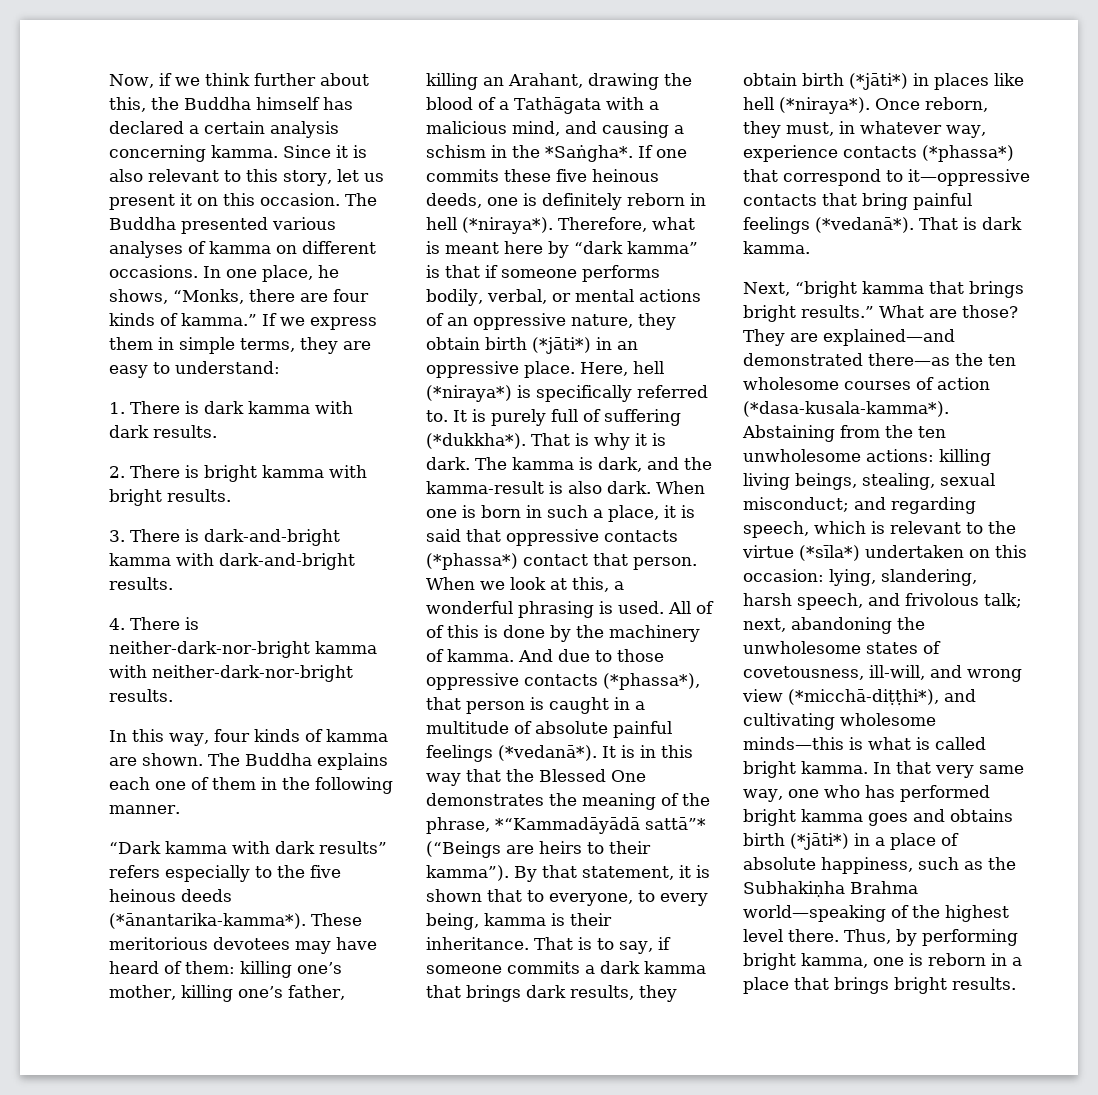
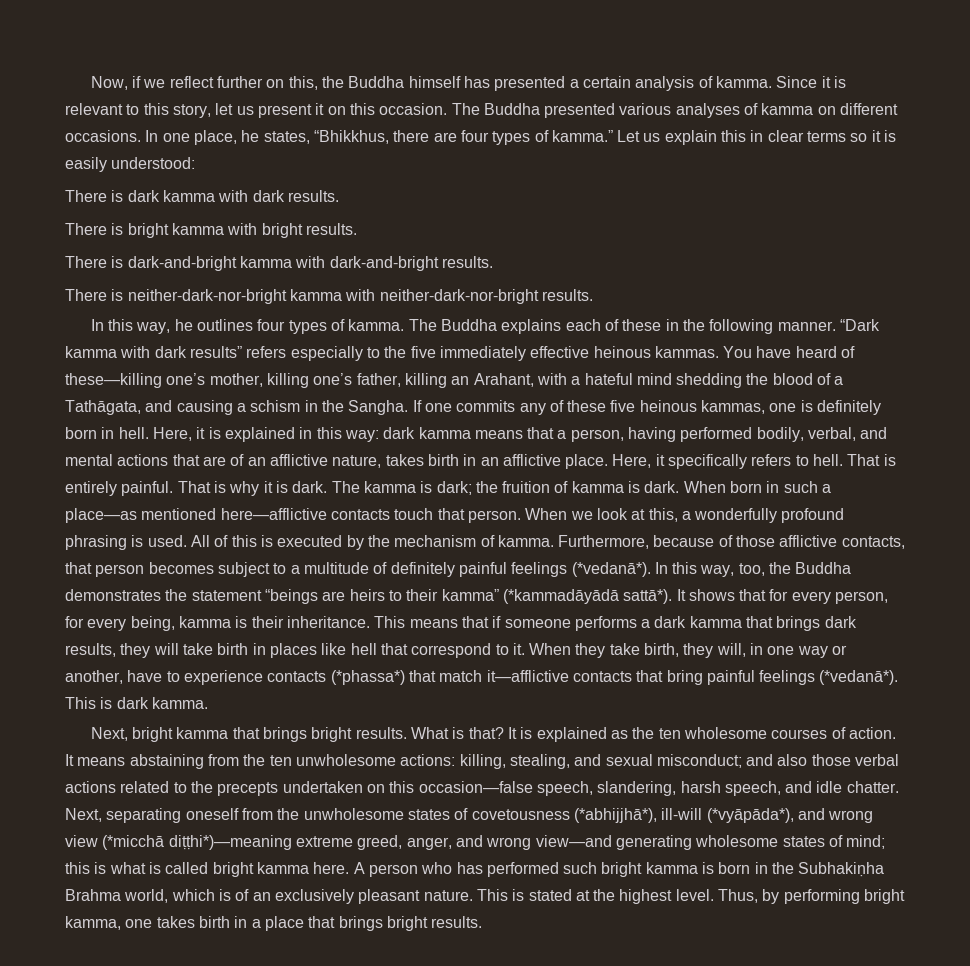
[204,73,369,86] think further about -> [169,76,285,88] reflect further on
[109,121,184,134] declared -> [494,76,566,91] presented
[109,145,206,162] concerning -> [698,76,713,88] of
[109,169,143,182] also -> (846, 82) none
[109,289,244,304] shows, “Monks, -> [263,130,389,144] states, “Bhikkhus,
[109,313,155,326] kinds -> [492,131,531,145] types
[262,313,377,330] [109,337,371,354] [109,361,280,378] [109,402,125,414] If we express them in simple terms, they are easy to understand: // 1. -> [617,130,897,145] [65,157,196,172] Let us explain this in clear terms so it is easily understood: //
[109,466,125,478] 2. -> (339, 196) none
[109,530,125,542] 3. -> (357, 229) none
[109,618,125,630] 4. -> (493, 262) none
[213,729,388,742] [109,753,203,766] four kinds of kamma are shown. -> [174,319,405,334] he outlines four types of kamma.
[155,777,256,790] one of them -> [604,319,662,331] of these
(180, 809) // -> (836, 326) none
[109,889,232,902] [109,913,362,929] [109,937,331,954] heinous deeds (*ānantarika-kamma*). These meritorious devotees may -> [439,346,753,361] immediately effective heinous kammas. You
[185,961,292,978] them: killing -> [65,373,162,388] these—killing
[588,73,692,90] [426,97,659,114] [426,121,560,136] drawing the blood of a Tathāgata with a malicious mind, -> [536,373,844,388] [65,400,141,415] with a hateful mind shedding the blood of a Tathāgata,
[545,145,633,162] *Saṅgha*. -> [348,400,409,415] Sangha.
(499, 175) none -> [519,400,564,415] any of
[426,193,482,208] deeds, -> [701,400,766,414] kammas,
[627,193,706,206] [426,217,695,234] [426,241,698,258] [426,265,660,282] reborn in hell (*niraya*). Therefore, what is meant here by “dark kamma” is that if someone performs -> [65,427,753,442] born in hell. Here, it is explained in this way: dark kamma means that a person, having performed
[551,293,571,302] or -> [860,427,888,439] and
[426,313,676,330] [426,337,591,354] of an oppressive nature, they obtain birth (*jāti*) -> [172,454,459,468] that are of an afflictive nature, takes birth
[426,361,519,378] oppressive -> [502,454,561,466] afflictive
[633,361,664,374] [426,385,708,402] [426,409,681,426] [426,433,526,449] hell (*niraya*) is specifically referred to. It is purely full of suffering (*dukkha*). -> [655,454,896,469] [65,481,174,496] it specifically refers to hell. That is entirely painful.
[598,457,712,472] [426,481,705,494] [426,505,695,522] [426,529,678,546] [426,553,588,570] dark, and the kamma-result is also dark. When one is born in such a place, it is said that oppressive contacts (*phassa*) contact -> [436,481,832,495] [65,508,434,523] dark; the fruition of kamma is dark. When born in such a place—as mentioned here—afflictive contacts touch
[426,601,513,614] wonderful -> [694,508,845,523] wonderfully profound
[426,625,545,638] of this is done -> [231,535,343,547] this is executed
[609,625,700,642] [426,649,664,662] [426,673,700,690] [426,697,630,714] machinery of kamma. And due to those oppressive contacts (*phassa*), that person is caught in -> [394,535,905,549] [65,562,287,577] mechanism of kamma. Furthermore, because of those afflictive contacts, that person becomes subject to
[535,721,672,738] [426,745,693,762] [426,769,646,786] [426,793,710,810] [426,817,706,834] [426,841,651,858] [426,865,710,882] [426,889,655,906] absolute painful feelings (*vedanā*). It is in this way that the Blessed One demonstrates the meaning of the phrase, *“Kammadāyādā sattā”* (“Beings are heirs to their kamma”). By that statement, it is shown that to everyone, to -> [390,562,852,577] [65,589,889,604] [65,616,84,628] definitely painful feelings (*vedanā*). In this way, too, the Buddha demonstrates the statement “beings are heirs to their kamma” (*kammadāyādā sattā*). It shows that for every person, for
[534,937,671,954] [426,961,580,974] That is to say, if someone commits -> [374,616,637,631] This means that if someone performs
[743,73,908,90] obtain birth (*jāti*) -> [153,643,249,655] will take birth
[779,97,988,114] [743,121,986,138] (*niraya*). Once reborn, they must, in whatever way, -> [380,643,848,658] [65,670,180,684] that correspond to it. When they take birth, they will, in one way or another, have to
[783,169,1030,186] correspond to it—oppressive -> [439,670,569,682] match it—afflictive
[919,217,958,230] That -> [65,697,96,709] This
[795,281,857,298] “bright -> [132,727,174,742] bright
[801,305,1018,318] [743,329,955,346] [743,353,950,366] results.” What are those? They are explained—and demonstrated there—as -> [355,727,628,742] results. What is that? It is explained as
[937,377,990,390] [743,401,949,417] [742,425,835,442] action (*dasa-kusala-kamma*). Abstaining -> [848,727,896,739] [65,754,204,769] action. It means abstaining
[939,449,991,466] [743,473,995,490] [743,497,976,514] [743,521,1016,538] [742,545,860,561] killing living beings, stealing, sexual misconduct; and regarding speech, which is relevant to the virtue (*sīla*) -> [459,754,900,769] [65,781,279,796] killing, stealing, and sexual misconduct; and also those verbal actions related to the precepts
[743,569,876,586] occasion: lying, -> [418,781,593,796] occasion—false speech,
[905,593,1022,608] [743,617,925,634] [743,641,941,654] [743,665,1022,682] [742,689,976,705] [743,713,936,730] [743,737,844,750] frivolous talk; next, abandoning the unwholesome states of covetousness, ill-will, and wrong view (*micchā-diṭṭhi*), and cultivating wholesome minds—this -> [816,781,899,793] [65,808,874,823] [65,835,886,850] [65,862,90,874] idle chatter. Next, separating oneself from the unwholesome states of covetousness (*abhijjhā*), ill-will (*vyāpāda*), and wrong view (*micchā diṭṭhi*)—meaning extreme greed, anger, and wrong view—and generating wholesome states of mind; this
[801,761,1024,778] [743,789,819,802] kamma. In that very same way, one -> [256,862,418,877] kamma here. A person
[743,809,1013,826] [743,833,959,850] [743,857,1016,874] [743,881,918,897] [743,905,1009,922] [743,929,839,942] bright kamma goes and obtains birth (*jāti*) in a place of absolute happiness, such as the Subhakiṇha Brahma world—speaking of the highest level there. -> [563,862,885,877] [65,889,714,904] such bright kamma is born in the Subhakiṇha Brahma world, which is of an exclusively pleasant nature. This is stated at the highest level.
[909,953,986,966] is reborn -> [156,916,230,928] takes birth

